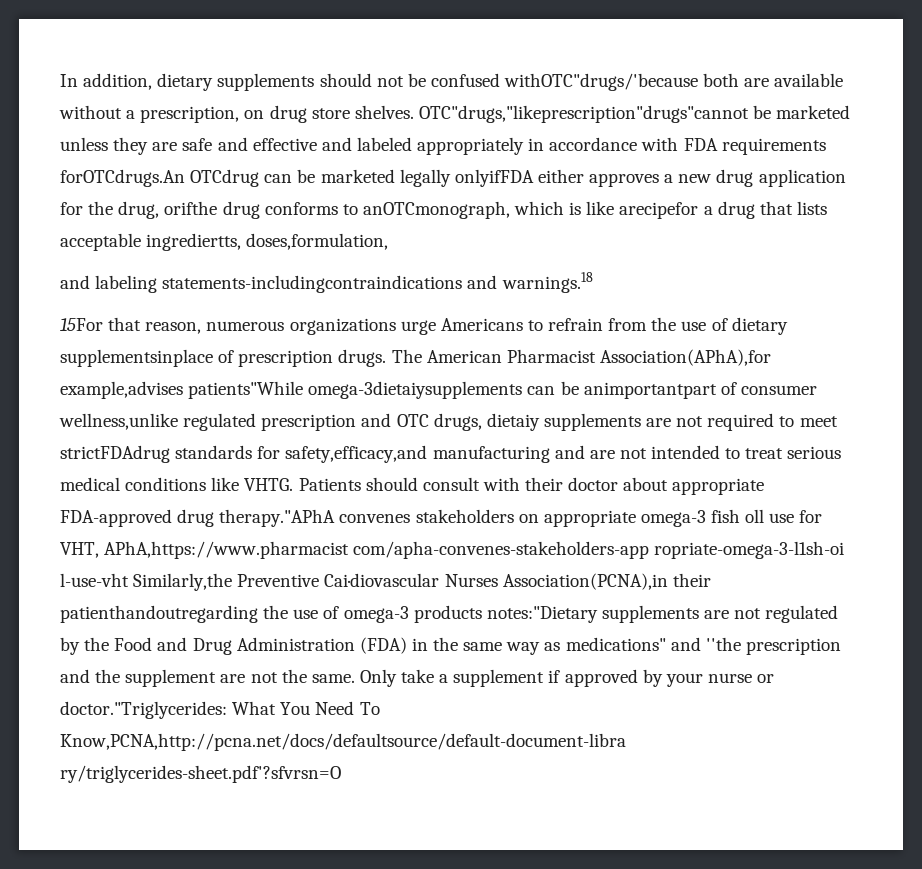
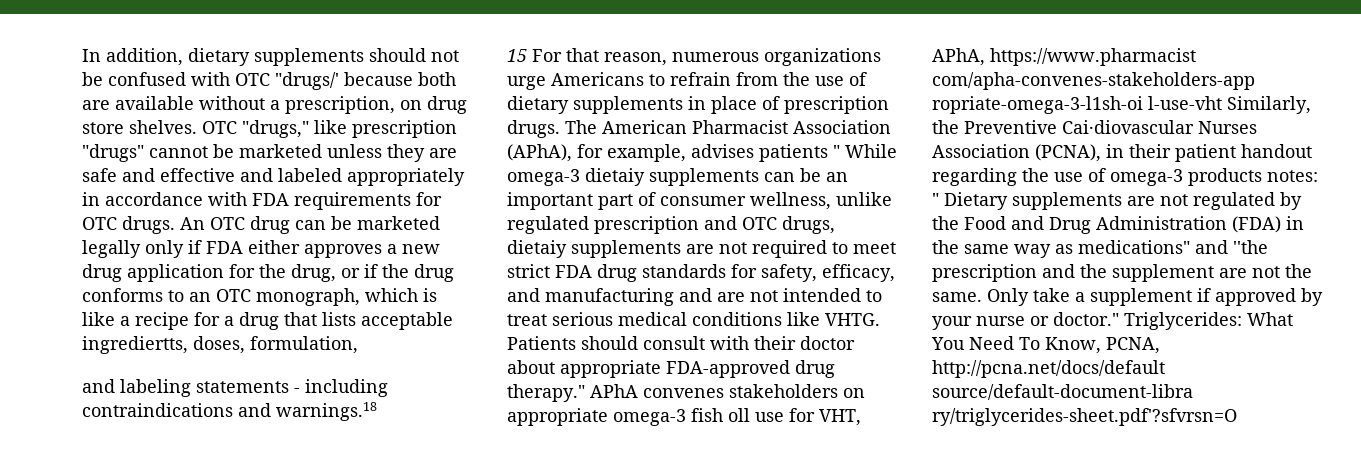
[504,73,699,91] withOTC"drugs/'because -> [191,72,413,90] with OTC "drugs/' because
[418,105,749,123] OTC"drugs,"likeprescription"drugs"cannot -> [202,120,457,138] [82,144,208,162] OTC "drugs," like prescription "drugs" cannot
[60,169,260,187] forOTCdrugs.An OTCdrug -> [416,192,442,206] [82,216,290,234] for OTC drugs. An OTC drug
[454,169,534,187] onlyifFDA -> [145,240,243,258] only if FDA
[164,201,699,219] orifthe drug conforms to anOTCmonograph, which is like arecipefor -> [341,264,454,282] [82,288,437,306] [82,312,220,330] or if the drug conforms to an OTC monograph, which is like a recipe for
[246,233,389,250] doses,formulation, -> [193,336,358,354] doses, formulation,
[162,275,463,293] statements-includingcontraindications -> [196,379,388,397] [82,403,233,417] statements - including contraindications
[60,318,103,331] 15For -> [507,49,562,62] 15 For
[60,349,213,367] supplementsinplace -> [573,96,757,114] supplements in place
[599,349,771,366] [60,381,817,399] [59,413,178,430] Association(APhA),for example,advises patients"While omega-3dietaiysupplements can be animportantpart of consumer wellness,unlike -> [793,120,891,134] [507,144,897,162] [507,168,848,186] [507,192,892,210] Association (APhA), for example, advises patients " While omega-3 dietaiy supplements can be an important part of consumer wellness, unlike
[60,445,428,463] strictFDAdrug standards for safety,efficacy,and -> [507,264,895,282] [507,288,540,302] strict FDA drug standards for safety, efficacy, and
[219,509,336,527] therapy."APhA -> [507,384,638,402] therapy." APhA
[104,541,350,559] APhA,https://www.pharmacist -> [932,48,1196,66] APhA, https://www.pharmacist
[133,573,233,591] Similarly,the -> [1227,96,1311,114] [932,120,959,134] Similarly, the
[502,573,711,590] [60,605,258,623] Association(PCNA),in their patienthandoutregarding -> [932,144,1312,162] [932,168,1017,186] Association (PCNA), in their patient handout regarding
[486,606,598,623] notes:"Dietary -> [1267,170,1318,182] [932,192,1008,210] notes: " Dietary
[60,701,227,719] doctor."Triglycerides: -> [1053,312,1242,330] doctor." Triglycerides:
[60,733,626,751] Know,PCNA,http://pcna.net/docs/defaultsource/default-document-libra -> [1045,337,1160,354] [932,360,1165,378] [932,384,1193,400] Know, PCNA, http://pcna.net/docs/default source/default-document-libra

